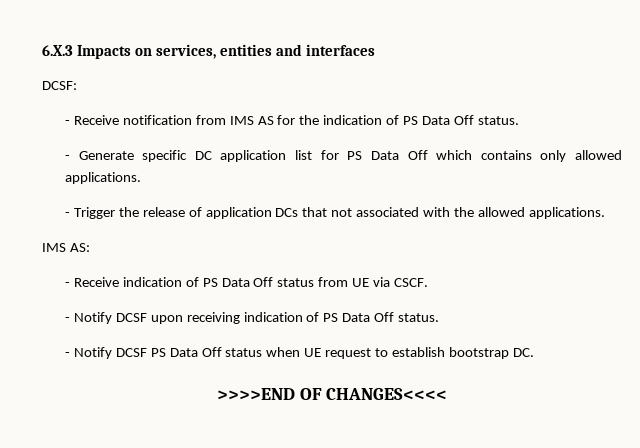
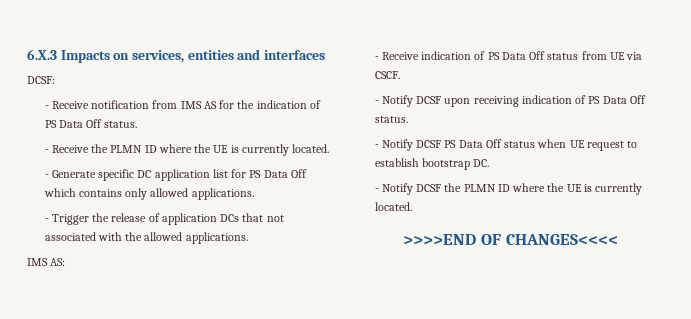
(519, 120) none -> [44,144,330,156] // - Receive the PLMN ID where the UE is currently located.
(534, 352) none -> [374,183,643,195] [374,202,412,211] // - Notify DCSF the PLMN ID where the UE is currently located.

